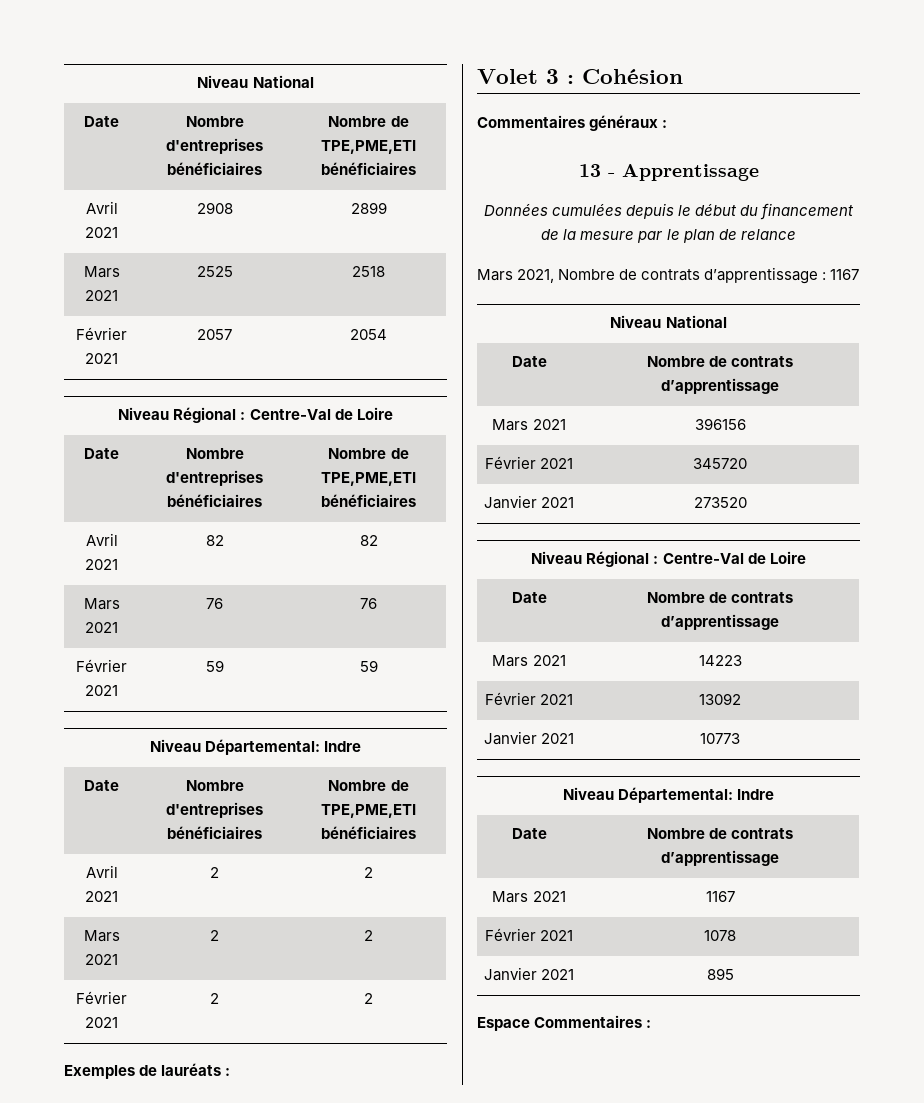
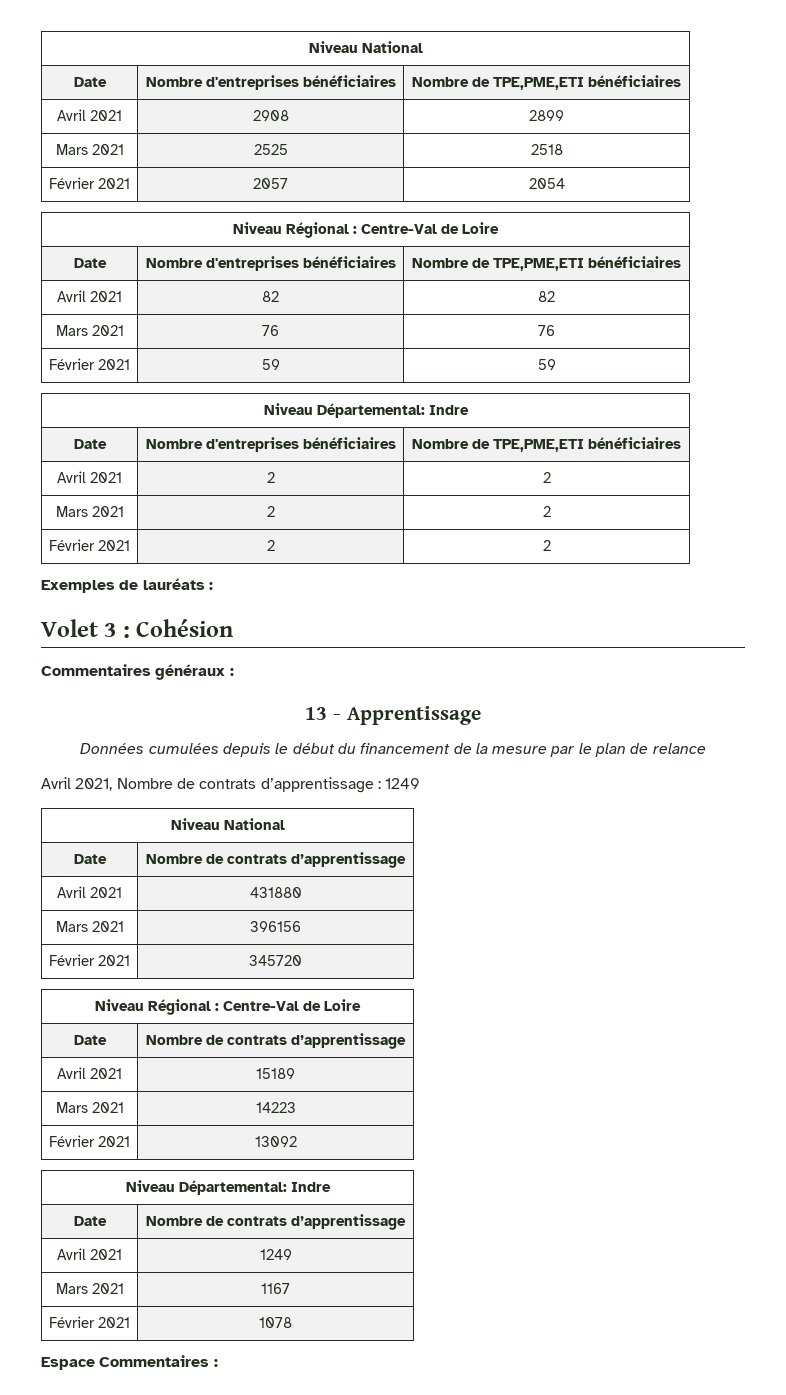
[477,269,513,281] Mars -> [41,777,71,789] Avril
[830,269,860,280] 1167 -> [385,778,421,789] 1249
(779, 386) none -> [57,886,122,898] [249,887,302,898] // Avril 2021 | 431880
[483,495,575,509] [693,497,747,508] // Janvier 2021 | 273520 -> (302, 960) none
(779, 622) none -> [57,1067,122,1079] [256,1068,295,1079] // Avril 2021 | 15189
[483,731,575,745] [700,733,740,744] // Janvier 2021 | 10773 -> (297, 1141) none
(779, 858) none -> [57,1248,122,1260] [259,1249,292,1260] // Avril 2021 | 1249
[483,967,575,981] [706,968,734,980] // Janvier 2021 | 895 -> (292, 1322) none

